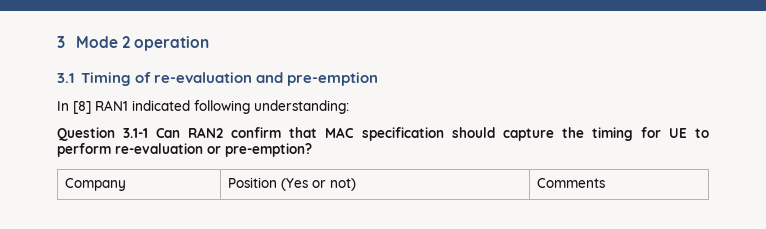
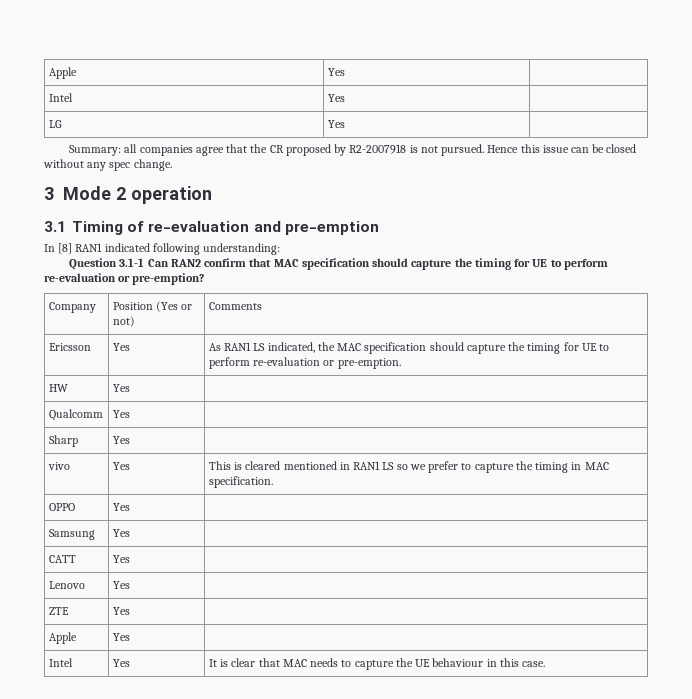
(57, 42) none -> [48,67,77,79] [327,68,345,76] [48,93,73,102] [327,94,345,102] [48,120,62,128] [327,120,345,128] [69,144,637,156] [43,159,172,171] Apple | Yes | // Intel | Yes | // LG | Yes | // Summary: all companies agree that the CR proposed by R2-2007918 is not pursued. Hence this issue can be closed without any spec change. //
(605, 183) none -> [48,343,91,351] [112,343,130,351] [208,342,610,354] [208,357,401,369] [48,384,68,392] [112,384,130,392] [48,409,103,421] [112,410,130,418] [48,435,78,447] [112,436,130,444] [47,462,70,470] [112,462,130,470] [208,461,609,473] [208,476,273,488] [48,503,75,511] [112,503,130,511] [48,529,95,540] [112,529,130,537] [48,555,76,563] [112,555,130,563] [48,581,85,589] [112,581,130,589] [48,607,69,615] [112,607,130,615] [48,632,77,644] [112,633,130,641] [48,658,73,667] [112,659,130,667] [208,658,546,670] // Ericsson | Yes | As RAN1 LS indicated, the MAC specification should capture the timing for UE to perform re-evaluation or pre-emption. // HW | Yes | // Qualcomm | Yes | // Sharp | Yes | // vivo | Yes | This is cleared mentioned in RAN1 LS so we prefer to capture the timing in MAC specification. // OPPO | Yes | // Samsung | Yes | // CATT | Yes | // Lenovo | Yes | // ZTE | Yes | // Apple | Yes | // Intel | Yes | It is clear that MAC needs to capture the UE behaviour in this case.

